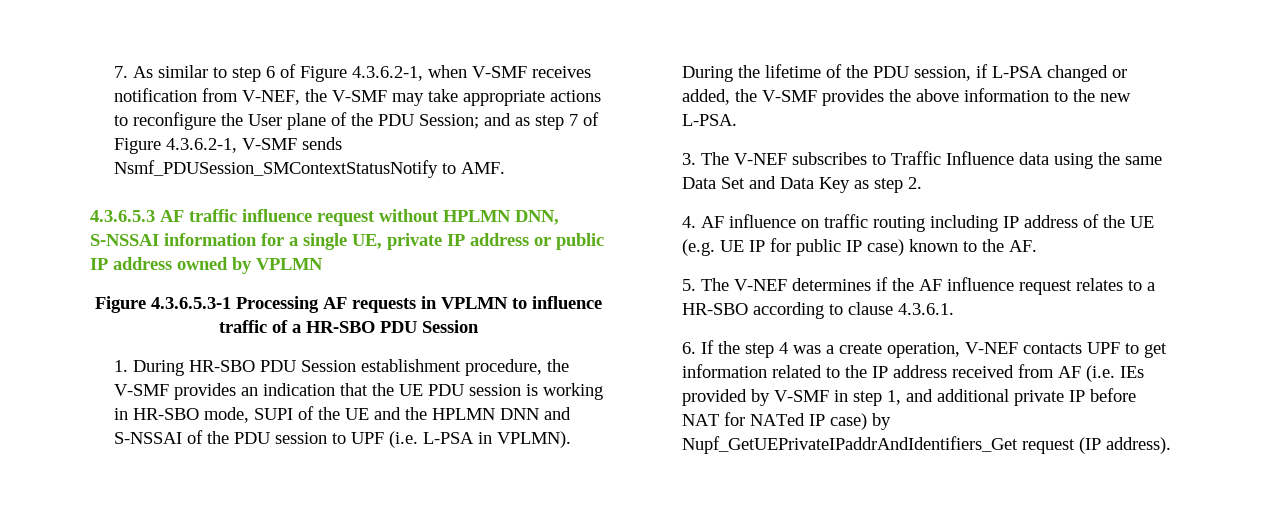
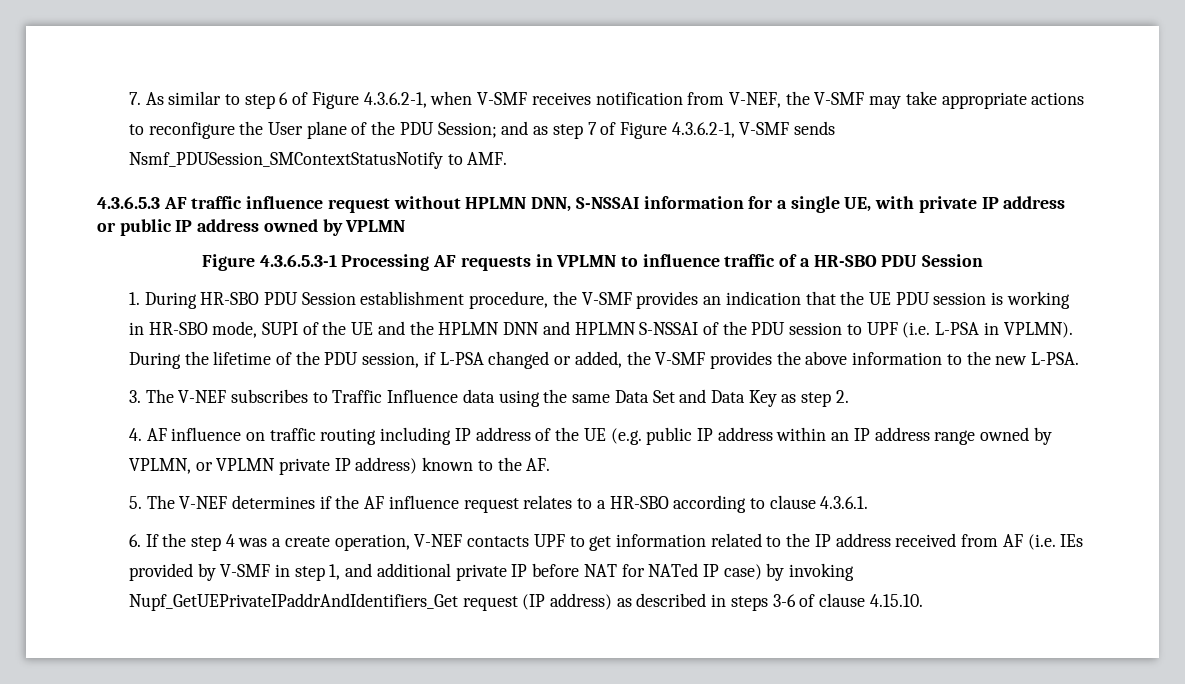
(382, 241) none -> [875,196,915,209] with
(572, 413) none -> [574,322,636,335] HPLMN
[720,238,905,256] UE IP for public IP case) -> [646,427,1052,445] [128,457,418,475] public IP address within an IP address range owned by VPLMN, or VPLMN private IP address)
(892, 421) none -> [789,563,855,581] invoking
[1106,437,1172,454] address). -> [550,593,923,611] address) as described in steps 3-6 of clause 4.15.10.

